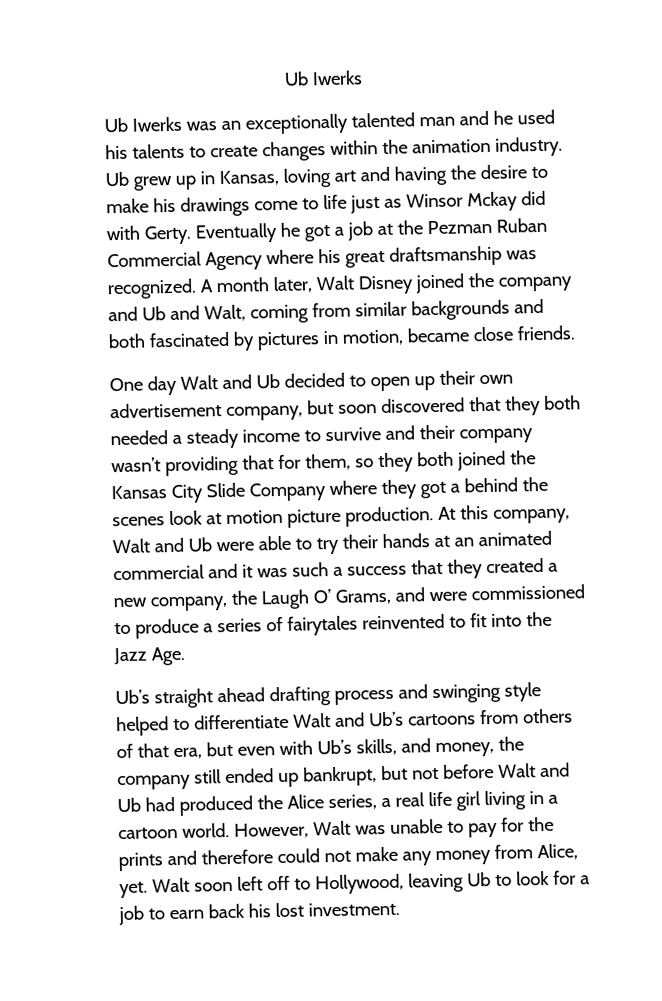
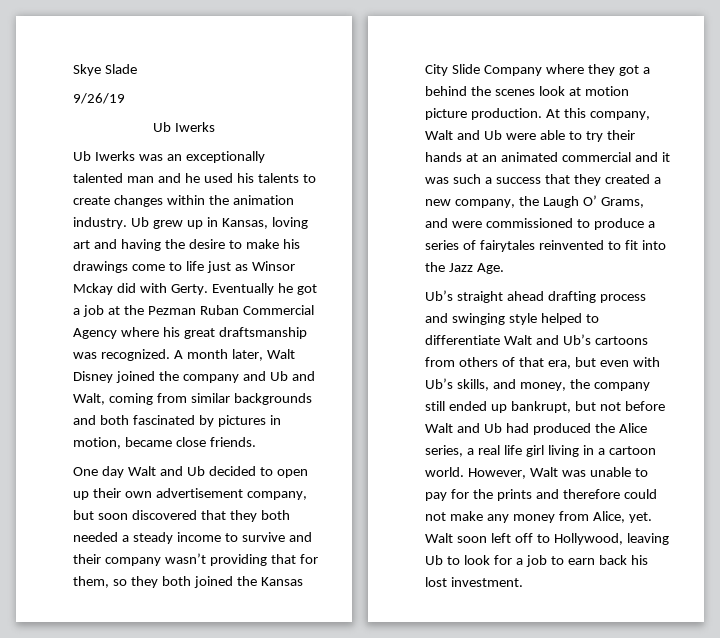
(283, 78) none -> [73,64,138,76] [73,93,126,104] Skye Slade // 9/26/19 //

